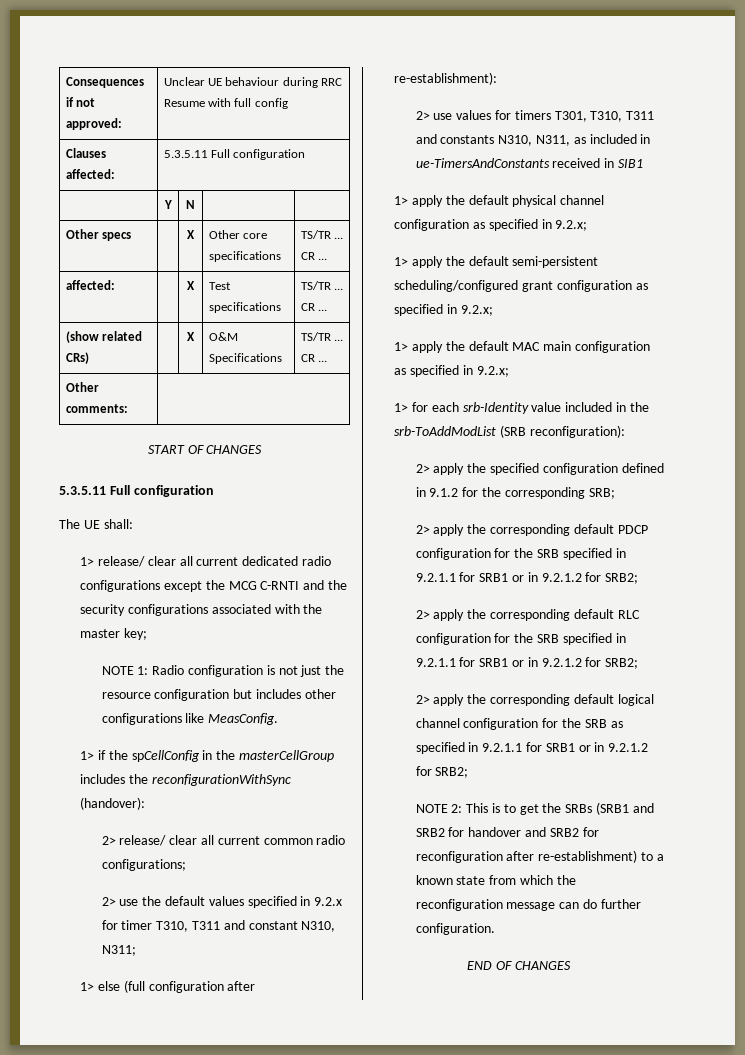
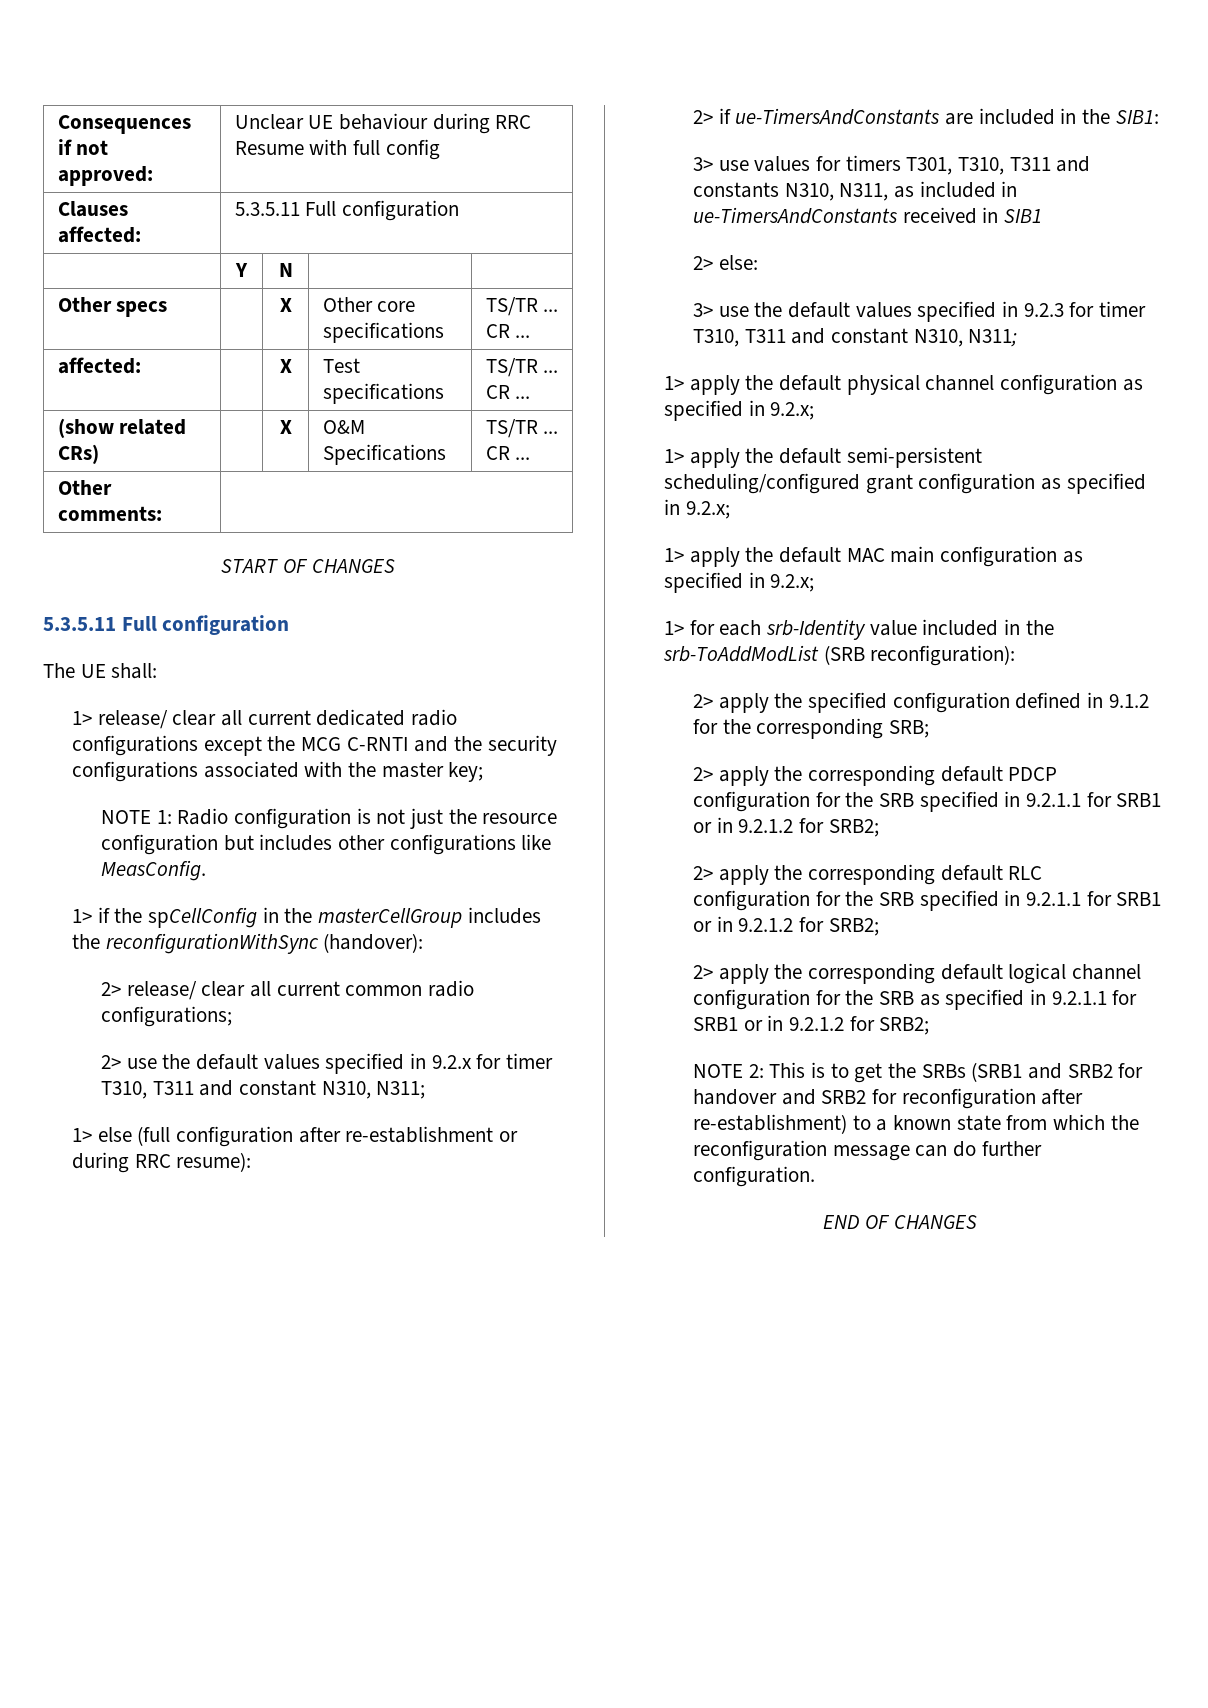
[394,72,498,85] [415,111,430,120] re-establishment): // 2> -> [345,1126,519,1143] [72,1152,252,1173] [693,108,1159,125] [693,157,714,171] re-establishment or during RRC resume): // 2> if ue-TimersAndConstants are included in the SIB1: // 3>
(644, 163) none -> [693,255,758,270] [693,301,1147,322] [693,328,1018,347] // 2> else: // 3> use the default values specified in 9.2.3 for timer T310, T311 and constant N310, N311;

